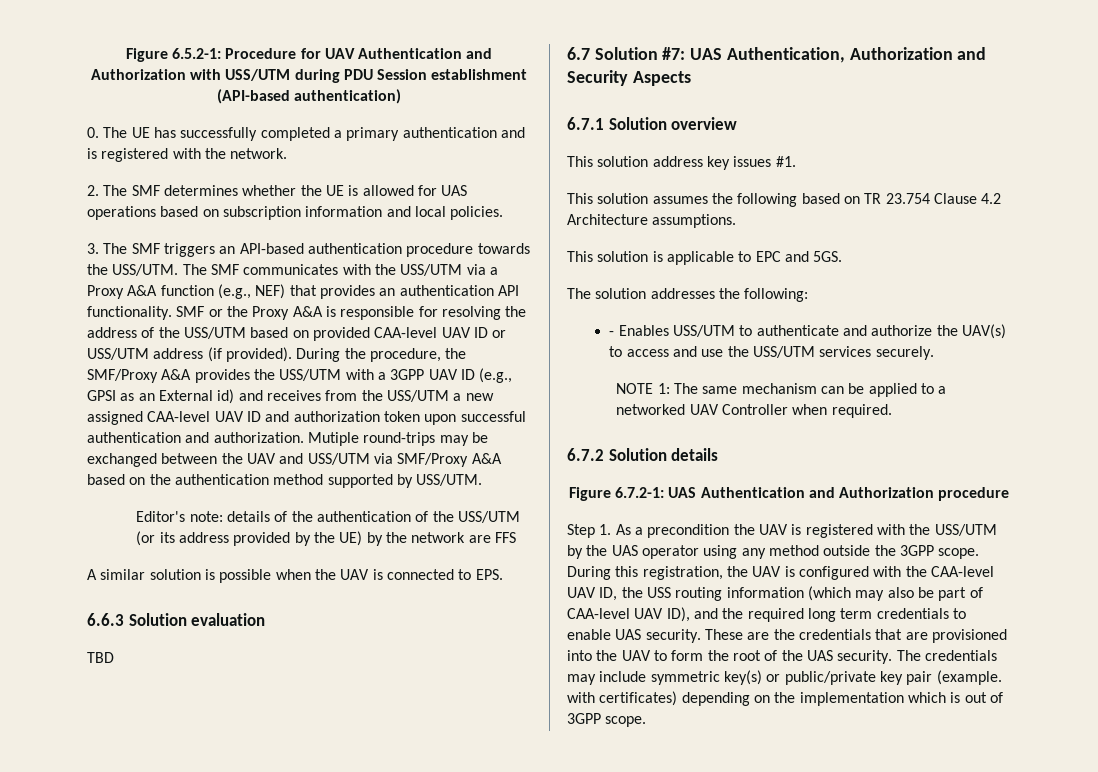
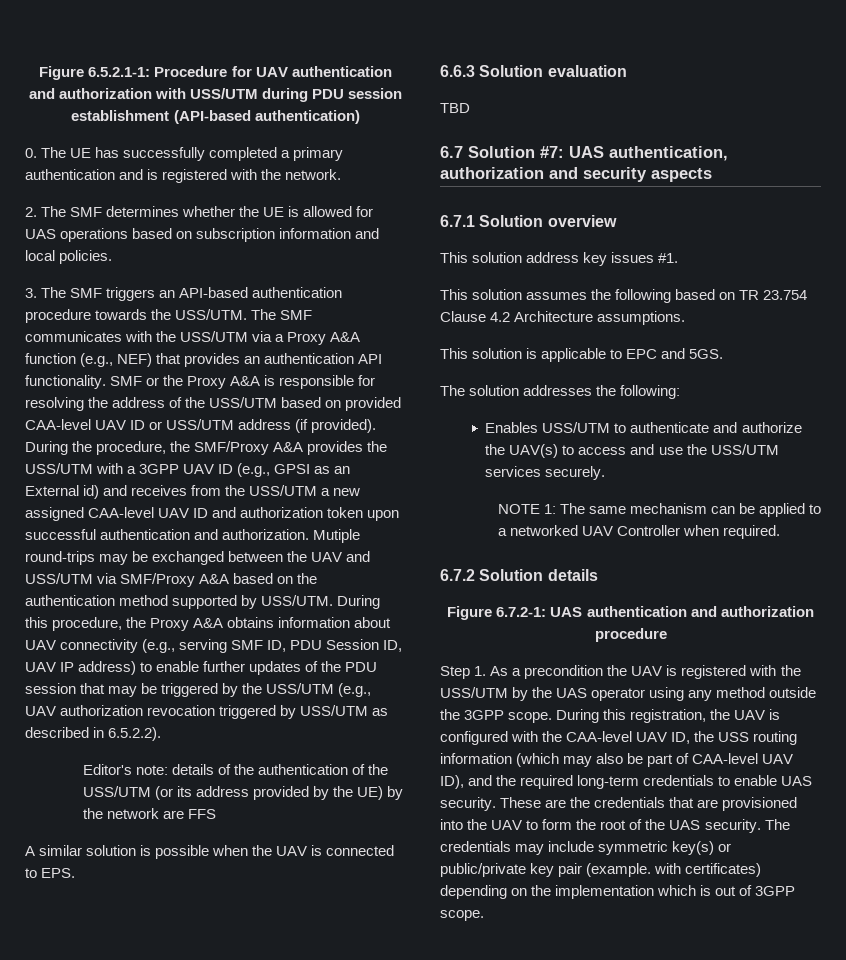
[125,48,221,62] Figure 6.5.2-1: -> [39,66,151,80] Figure 6.5.2.1-1:
[358,48,493,59] [90,69,186,80] Authentication and Authorization -> [291,66,392,77] [28,88,152,99] authentication and authorization
[377,69,428,80] Session -> [348,88,403,99] session
(483, 480) none -> [337,595,381,609] [25,617,392,631] [25,639,403,653] [25,661,378,675] [25,683,372,697] [25,705,389,719] [25,727,162,741] During this procedure, the Proxy A&A obtains information about UAV connectivity (e.g., serving SMF ID, PDU Session ID, UAV IP address) to enable further updates of the PDU session that may be triggered by the USS/UTM (e.g., UAV authorization revocation triggered by USS/UTM as described in 6.5.2.2).
[726,47,987,63] [567,70,691,86] Authentication, Authorization and Security Aspects -> [609,146,728,161] [440,167,712,182] authentication, authorization and security aspects
[609,331,615,336] - -> (681, 392) none
[700,487,935,498] Authentication and Authorization -> [586,606,814,617] authentication and authorization
[807,608,873,622] long term -> [577,775,640,789] long-term

